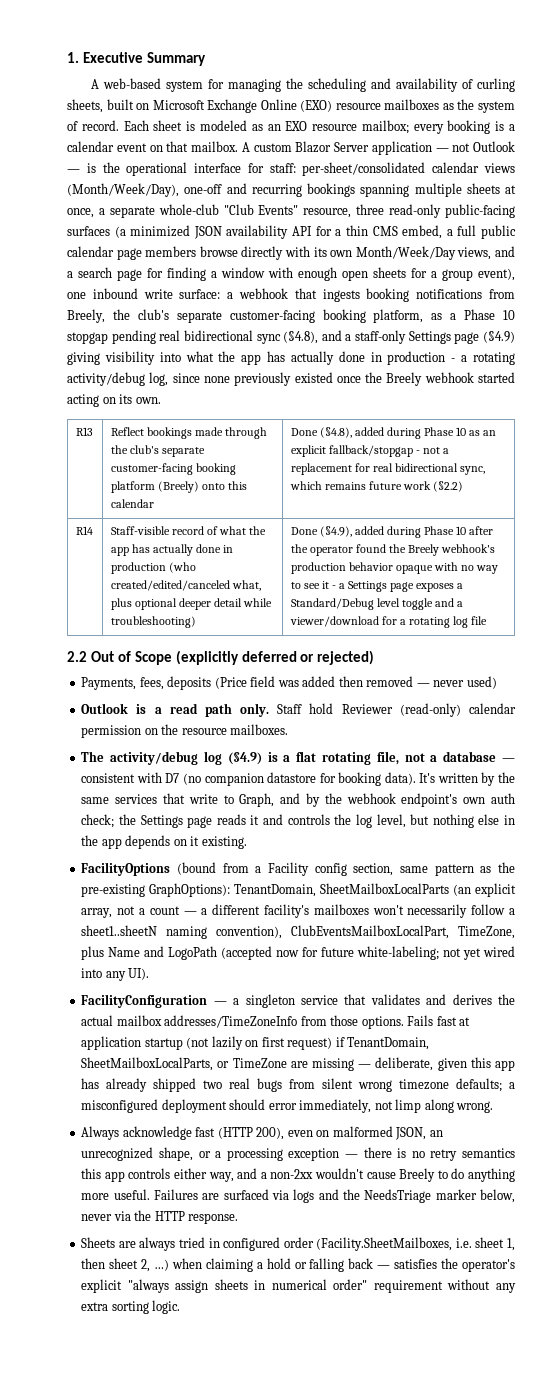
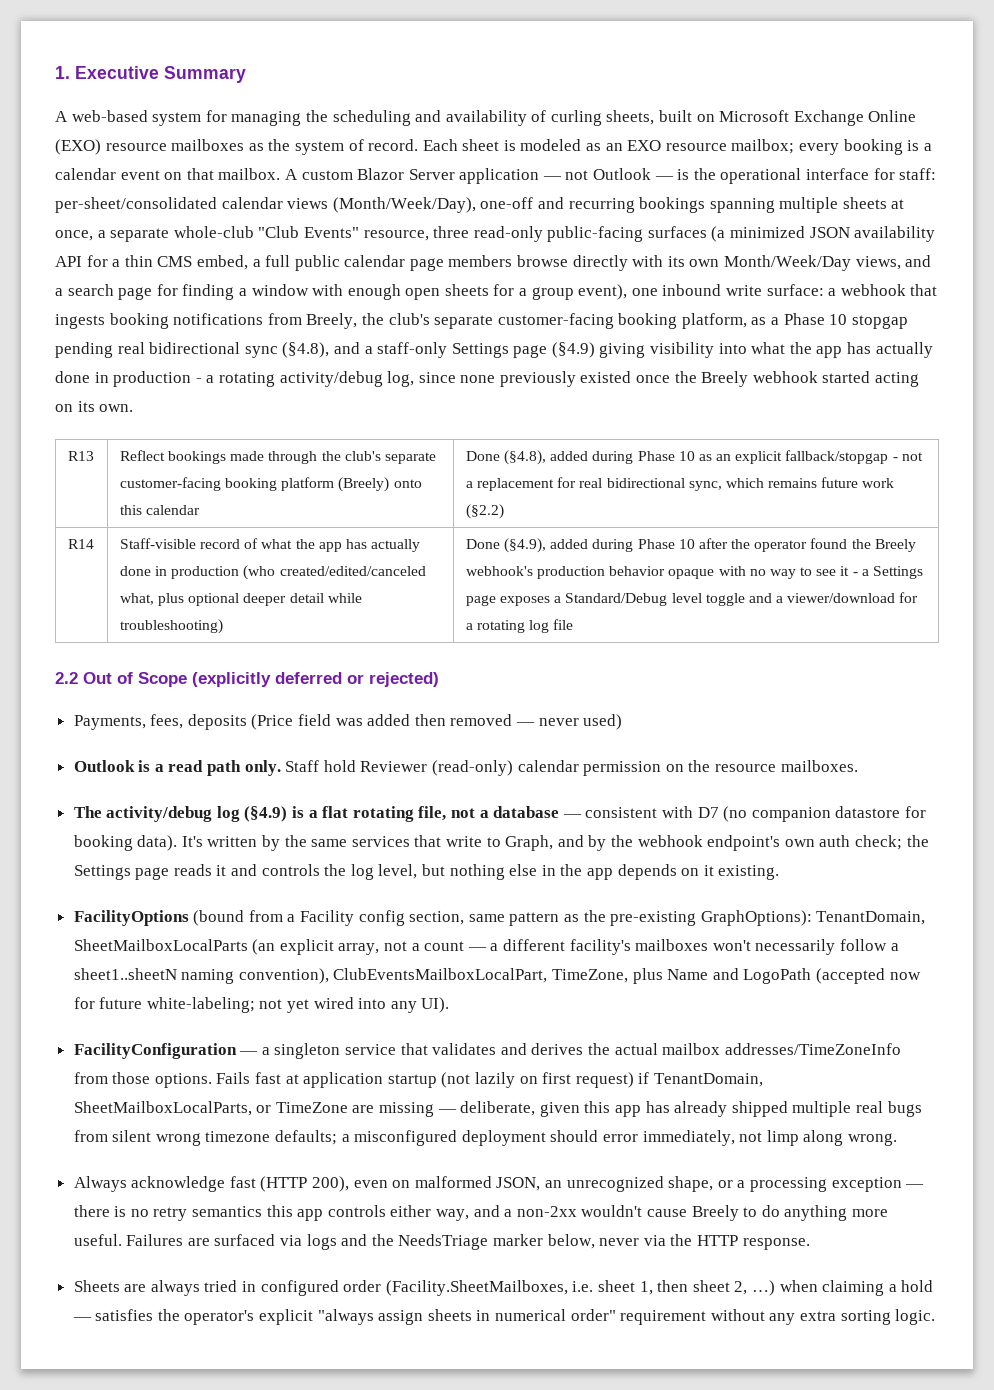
[203,1080,223,1089] two -> [792,1101,852,1117] multiple
[294,1258,374,1272] or falling back -> (934, 1286) none

